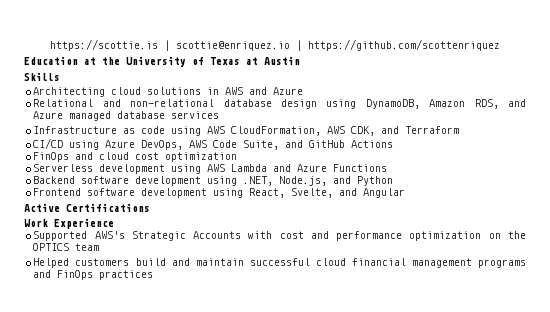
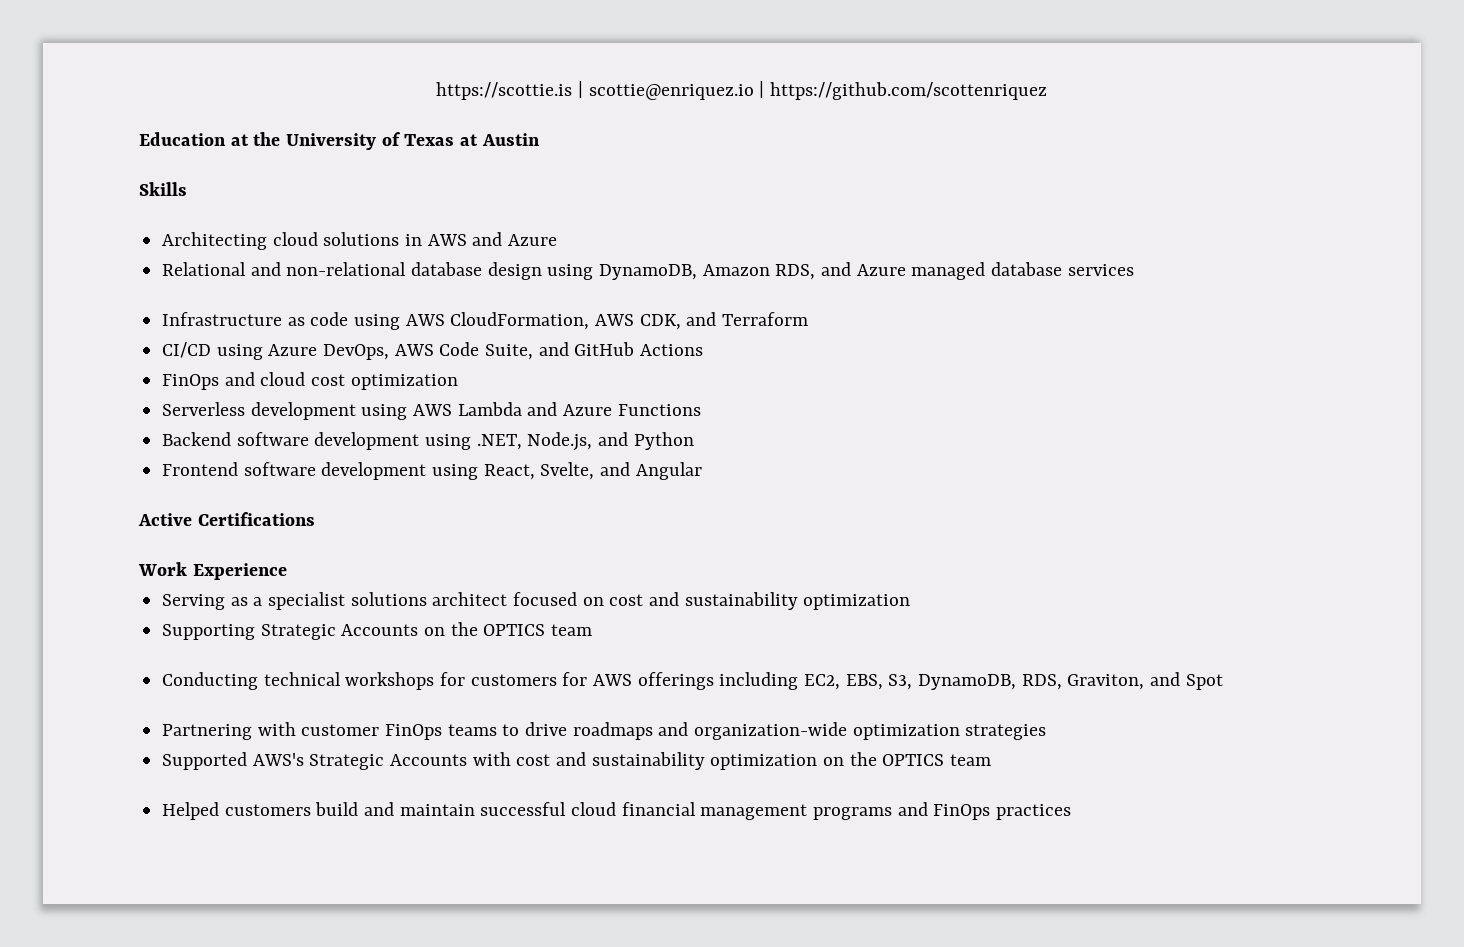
(114, 223) none -> [162,592,911,610] [162,622,593,640] [162,672,1223,690] [162,722,1047,740] // Serving as a specialist solutions architect focused on cost and sustainability optimization // Supporting Strategic Accounts on the OPTICS team // Conducting technical workshops for customers for AWS offerings including EC2, EBS, S3, DynamoDB, RDS, Graviton, and Spot // Partnering with customer FinOps teams to drive roadmaps and organization-wide optimization strategies
[336,231,403,241] performance -> [591,752,705,770] sustainability

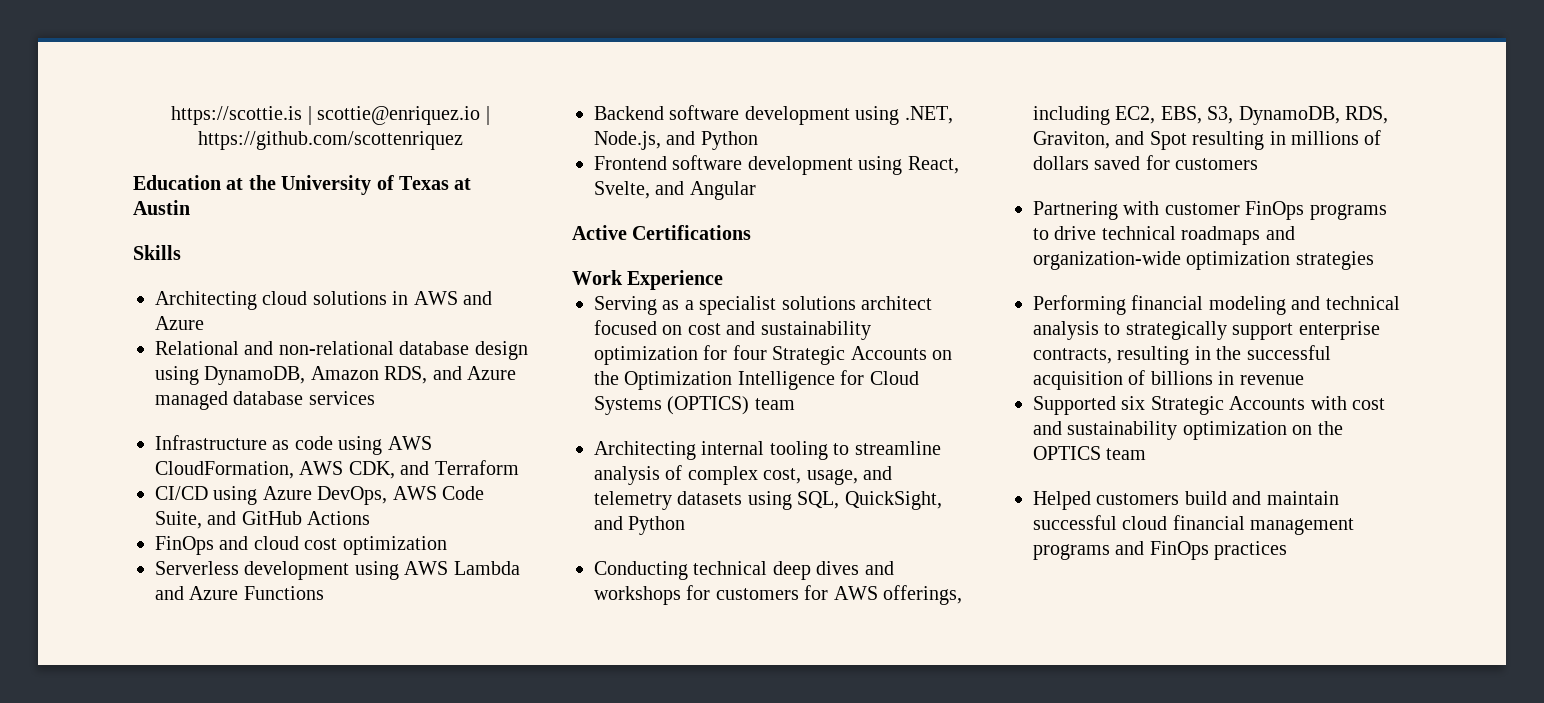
[162,624,256,640] // Supporting -> [703,345,767,360] for four
[483,624,593,636] OPTICS team -> [624,370,919,390] [594,396,795,415] [594,441,941,460] [594,465,892,485] [594,491,942,510] [594,516,686,535] Optimization Intelligence for Cloud Systems (OPTICS) team // Architecting internal tooling to streamline analysis of complex cost, usage, and telemetry datasets using SQL, QuickSight, and Python
(341, 679) none -> [772,561,894,580] deep dives and
[637,672,714,690] offerings -> [883,585,962,605] offerings,
(1223, 682) none -> [1192,130,1382,150] [1033,155,1259,170] resulting in millions of dollars saved for customers
[447,724,497,736] teams -> [1309,204,1387,220] programs
(568, 729) none -> [1101,226,1176,240] technical
(1047, 732) none -> [1033,295,1400,315] [1033,321,1380,340] [1033,345,1331,365] [1033,370,1304,390] // Performing financial modeling and technical analysis to strategically support enterprise contracts, resulting in the successful acquisition of billions in revenue
[252,753,304,766] AWS's -> [1121,396,1146,410] six

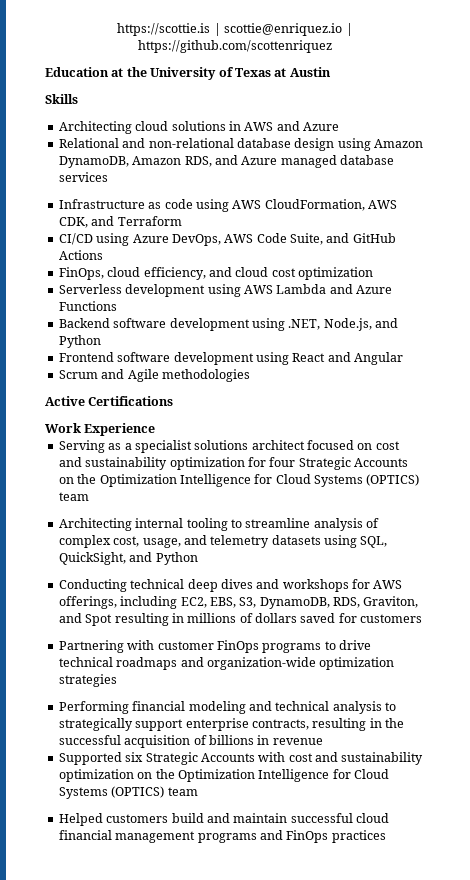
(199, 375) none -> [374,139,423,148] Amazon
[155,536,214,555] FinOps -> [58,267,206,280] FinOps, cloud efficiency,
[907,156,959,174] [594,181,650,199] React, Svelte, -> [292,353,326,362] React
(756, 190) none -> [58,369,250,382] // Scrum and Agile methodologies
[715,585,829,600] customers for -> (370, 584) none
[1033,446,1101,460] OPTICS -> [177,769,389,782] [58,786,165,799] Optimization Intelligence for Cloud Systems (OPTICS)

